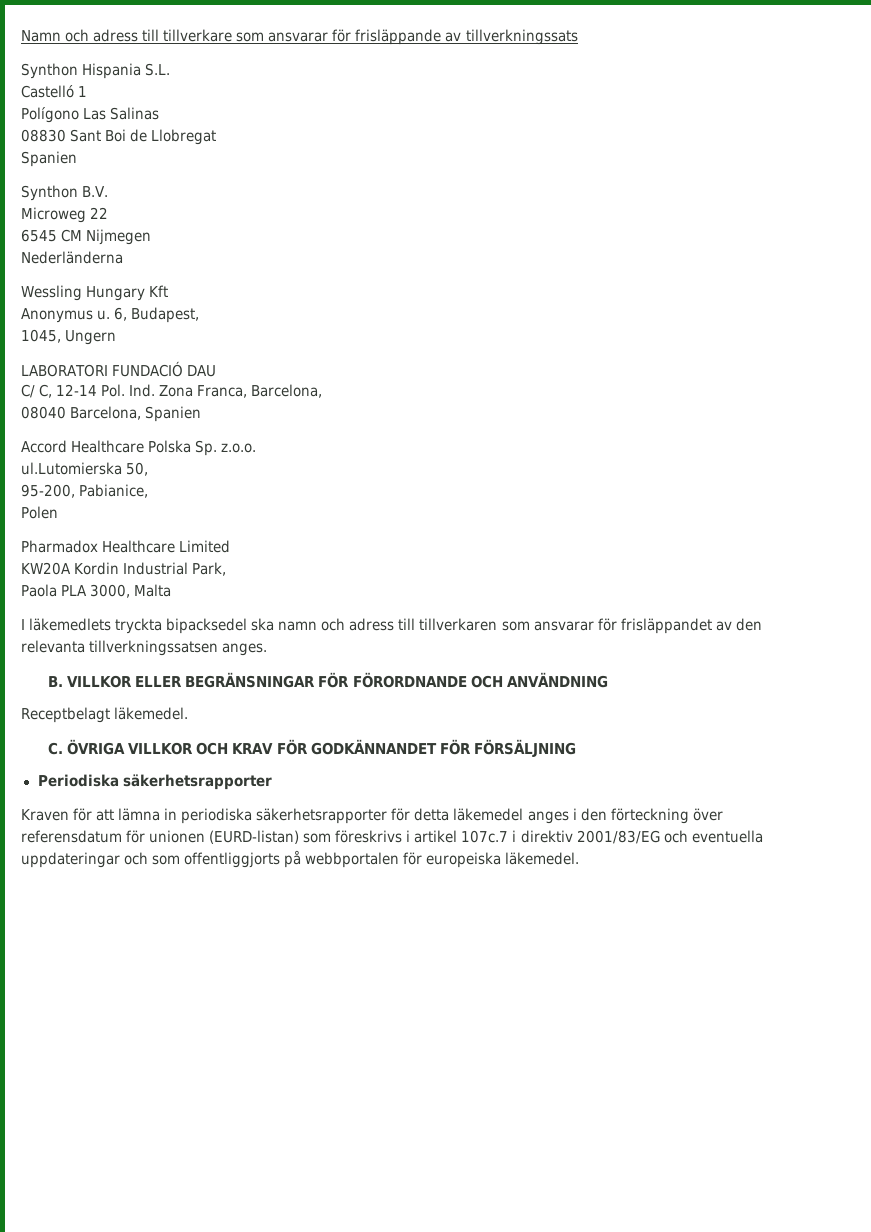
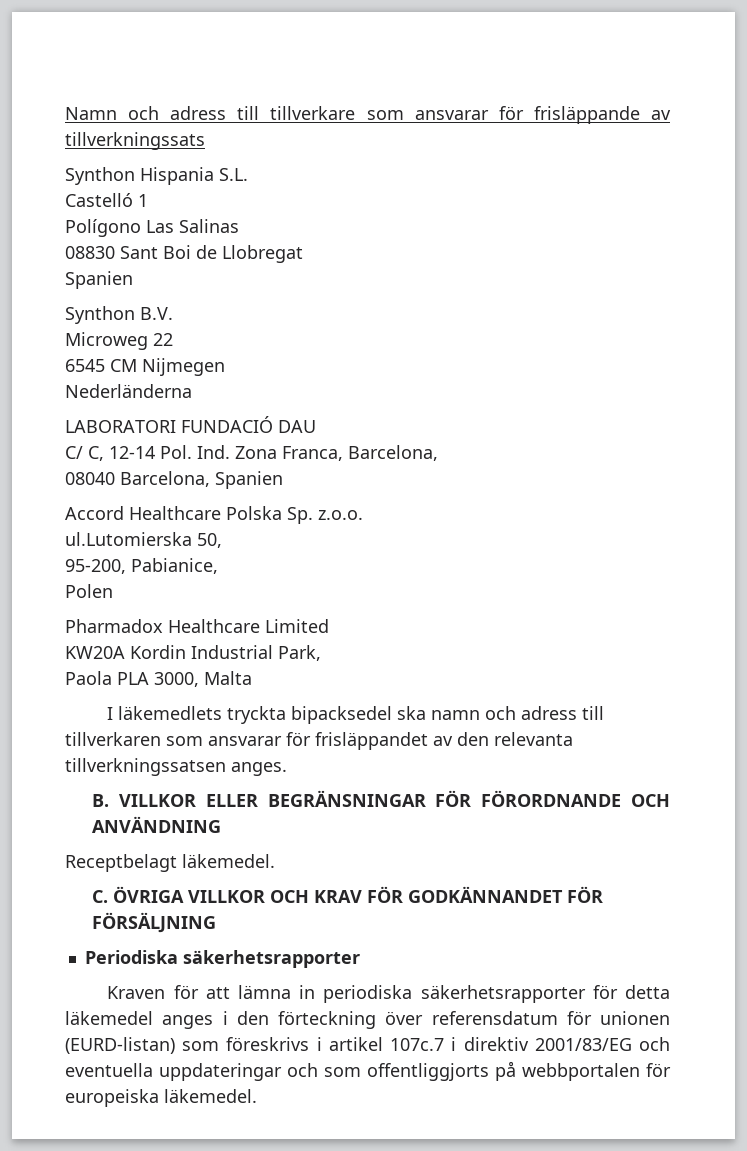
[21,285,169,301] [21,307,200,323] [21,329,117,345] // Wessling Hungary Kft // Anonymus u. 6, Budapest, // 1045, Ungern -> (192, 391) none

